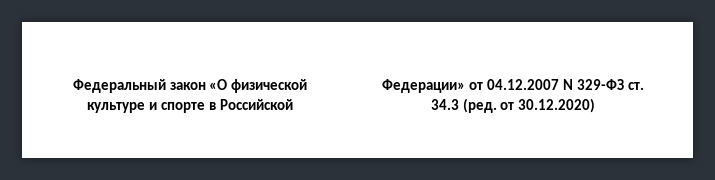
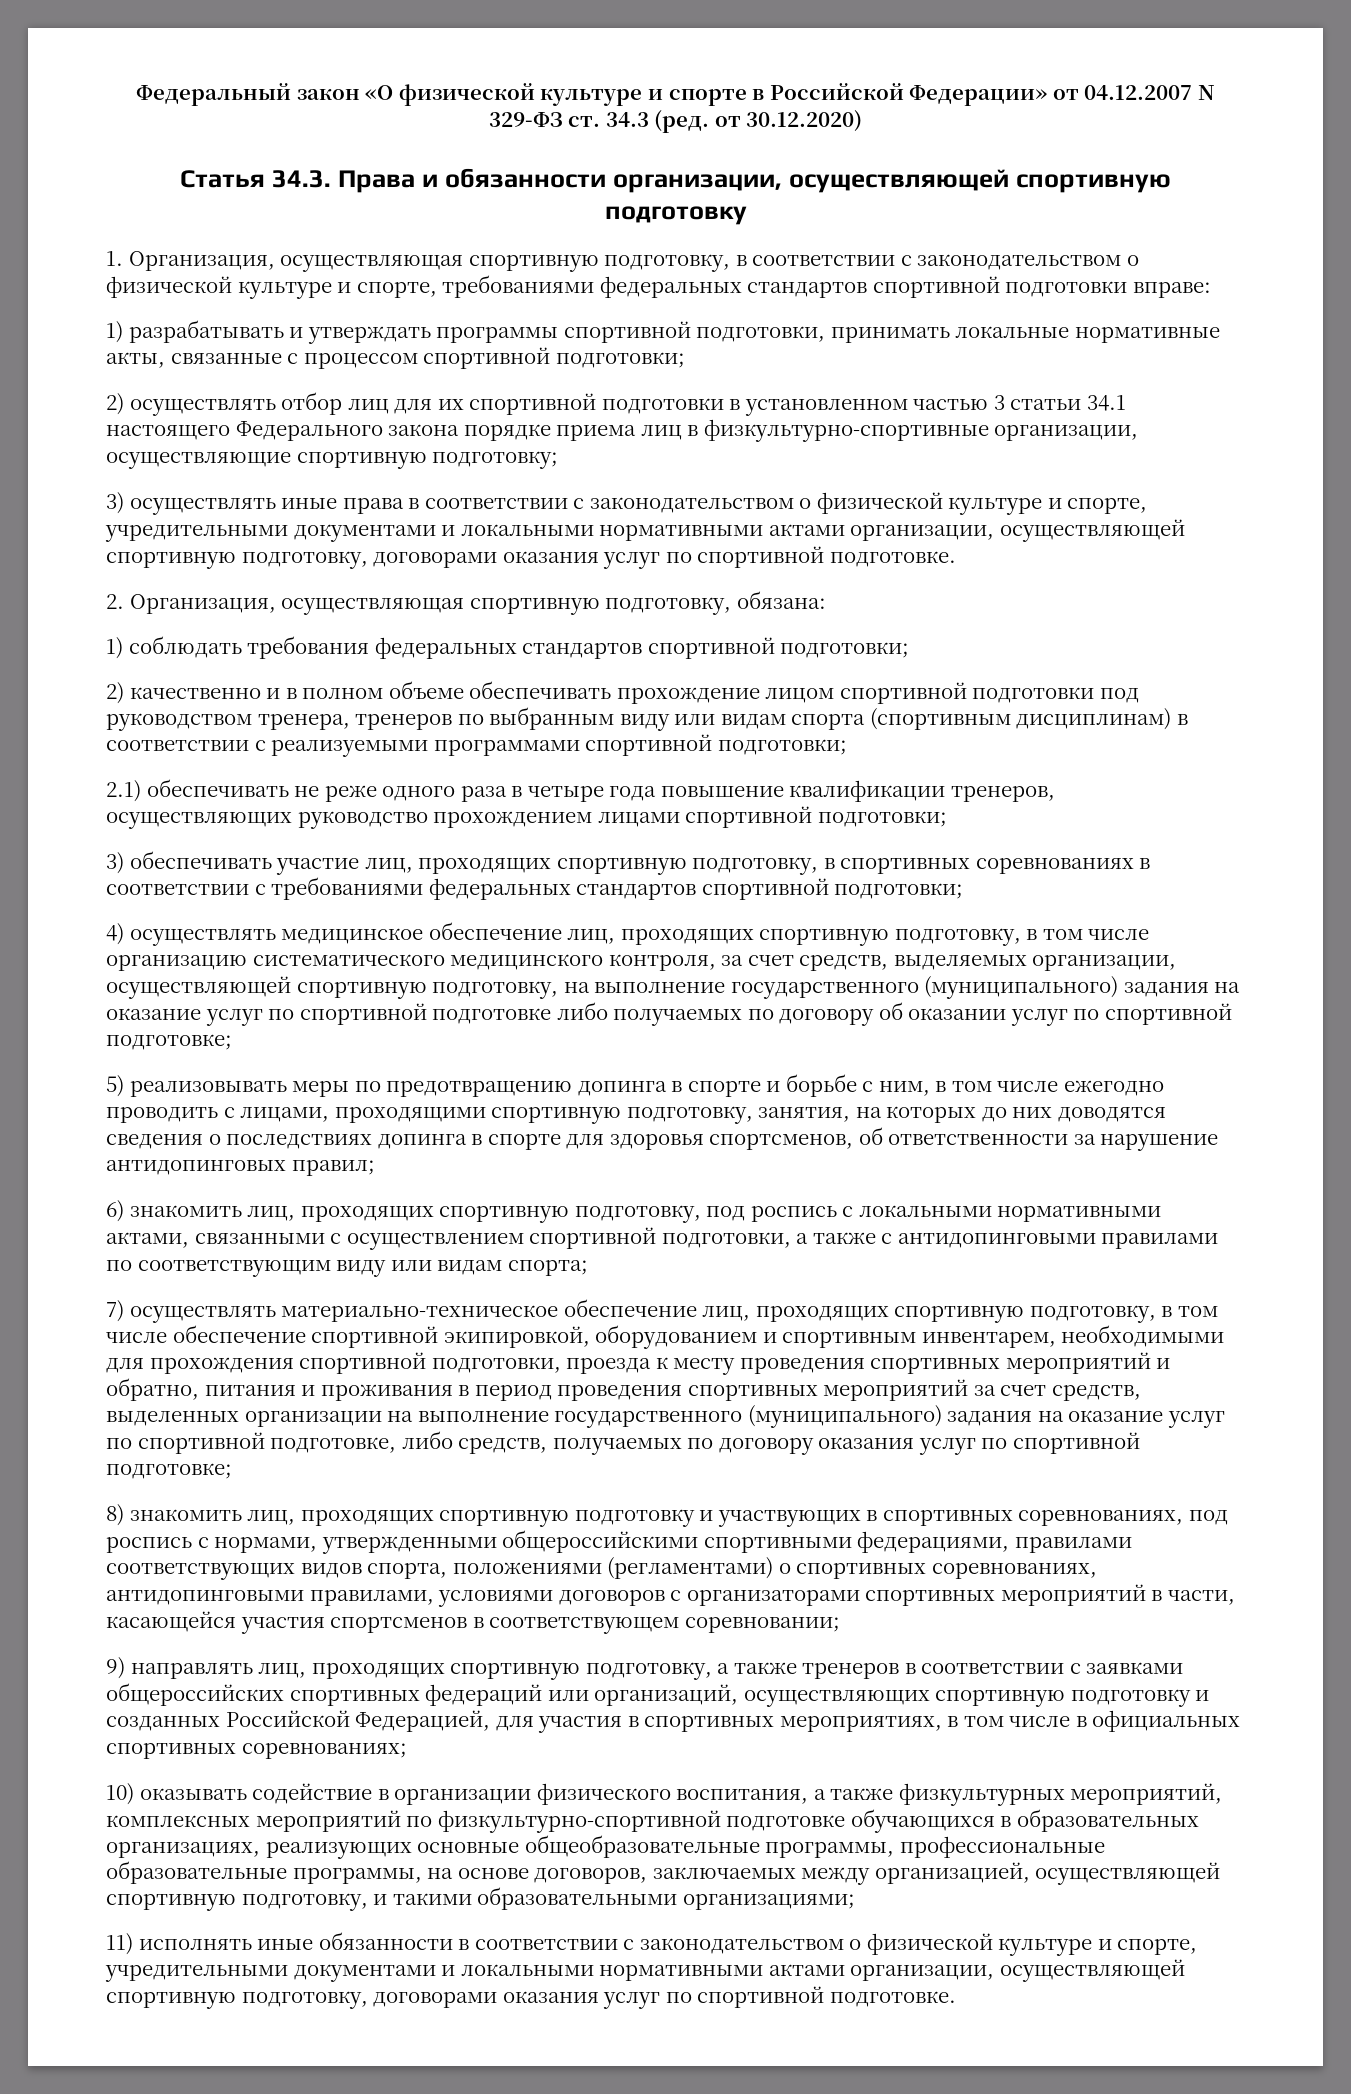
(596, 105) none -> [180,168,1171,193] [604,206,747,225] [106,251,1139,272] [106,275,1211,299] [106,320,1220,344] [106,347,685,369] [106,392,1126,416] [106,419,1139,442] [106,451,559,469] [106,492,1148,515] [105,519,1185,542] [106,546,956,569] [106,591,826,615] [106,636,910,659] [106,681,1139,704] [106,707,1188,731] [106,734,847,757] [106,779,1055,802] [106,806,947,829] [106,851,1151,875] [106,877,964,900] [106,922,1150,946] [106,954,1177,971] [106,976,1241,999] [106,1002,1232,1026] [106,1034,232,1050] [106,1074,1165,1097] [106,1106,1166,1124] [106,1127,1219,1151] [106,1160,375,1176] [106,1200,1162,1223] [106,1227,1219,1250] [106,1260,588,1277] [106,1299,1218,1323] [106,1325,1225,1349] [106,1352,1171,1375] [106,1378,1141,1401] [106,1405,1225,1428] [106,1431,1140,1455] [106,1463,232,1479] [106,1504,1228,1527] [106,1530,1132,1554] [106,1557,1097,1580] [106,1584,1235,1607] [106,1611,840,1634] [106,1657,1184,1680] [106,1683,1210,1707] [106,1710,1241,1733] [106,1743,407,1759] [106,1783,1223,1806] [106,1809,1199,1833] [106,1835,1105,1859] [106,1861,1221,1885] [106,1887,855,1911] [106,1932,1198,1956] [105,1959,1185,1982] [106,1986,956,2009] // Статья 34.3. Права и обязанности организации, осуществляющей спортивную подготовку // 1. Организация, осуществляющая спортивную подготовку, в соответствии с законодательством о физической культуре и спорте, требованиями федеральных стандартов спортивной подготовки вправе: // 1) разрабатывать и утверждать программы спортивной подготовки, принимать локальные нормативные акты, связанные с процессом спортивной подготовки; // 2) осуществлять отбор лиц для их спортивной подготовки в установленном частью 3 статьи 34.1 настоящего Федерального закона порядке приема лиц в физкультурно-спортивные организации, осуществляющие спортивную подготовку; // 3) осуществлять иные права в соответствии с законодательством о физической культуре и спорте, учредительными документами и локальными нормативными актами организации, осуществляющей спортивную подготовку, договорами оказания услуг по спортивной подготовке. // 2. Организация, осуществляющая спортивную подготовку, обязана: // 1) соблюдать требования федеральных стандартов спортивной подготовки; // 2) качественно и в полном объеме обеспечивать прохождение лицом спортивной подготовки под руководством тренера, тренеров по выбранным виду или видам спорта (спортивным дисциплинам) в соответствии с реализуемыми программами спортивной подготовки; // 2.1) обеспечивать не реже одного раза в четыре года повышение квалификации тренеров, осуществляющих руководство прохождением лицами спортивной подготовки; // 3) обеспечивать участие лиц, проходящих спортивную подготовку, в спортивных соревнованиях в соответствии с требованиями федеральных стандартов спортивной подготовки; // 4) осуществлять медицинское обеспечение лиц, проходящих спортивную подготовку, в том числе организацию систематического медицинского контроля, за счет средств, выделяемых организации, осуществляющей спортивную подготовку, на выполнение государственного (муниципального) задания на оказание услуг по спортивной подготовке либо получаемых по договору об оказании услуг по спортивной подготовке; // 5) реализовывать меры по предотвращению допинга в спорте и борьбе с ним, в том числе ежегодно проводить с лицами, проходящими спортивную подготовку, занятия, на которых до них доводятся сведения о последствиях допинга в спорте для здоровья спортсменов, об ответственности за нарушение антидопинговых правил; // 6) знакомить лиц, проходящих спортивную подготовку, под роспись с локальными нормативными актами, связанными с осуществлением спортивной подготовки, а также с антидопинговыми правилами по соответствующим виду или видам спорта; // 7) осуществлять материально-техническое обеспечение лиц, проходящих спортивную подготовку, в том числе обеспечение спортивной экипировкой, оборудованием и спортивным инвентарем, необходимыми для прохождения спортивной подготовки, проезда к месту проведения спортивных мероприятий и обратно, питания и проживания в период проведения спортивных мероприятий за счет средств, выделенных организации на выполнение государственного (муниципального) задания на оказание услуг по спортивной подготовке, либо средств, получаемых по договору оказания услуг по спортивной подготовке; // 8) знакомить лиц, проходящих спортивную подготовку и участвующих в спортивных соревнованиях, под роспись с нормами, утвержденными общероссийскими спортивными федерациями, правилами соответствующих видов спорта, положениями (регламентами) о спортивных соревнованиях, антидопинговыми правилами, условиями договоров с организаторами спортивных мероприятий в части, касающейся участия спортсменов в соответствующем соревновании; // 9) направлять лиц, проходящих спортивную подготовку, а также тренеров в соответствии с заявками общероссийских спортивных федераций или организаций, осуществляющих спортивную подготовку и созданных Российской Федерацией, для участия в спортивных мероприятиях, в том числе в официальных спортивных соревнованиях; // 10) оказывать содействие в организации физического воспитания, а также физкультурных мероприятий, комплексных мероприятий по физкультурно-спортивной подготовке обучающихся в образовательных организациях, реализующих основные общеобразовательные программы, профессиональные образовательные программы, на основе договоров, заключаемых между организацией, осуществляющей спортивную подготовку, и такими образовательными организациями; // 11) исполнять иные обязанности в соответствии с законодательством о физической культуре и спорте, учредительными документами и локальными нормативными актами организации, осуществляющей спортивную подготовку, договорами оказания услуг по спортивной подготовке.

